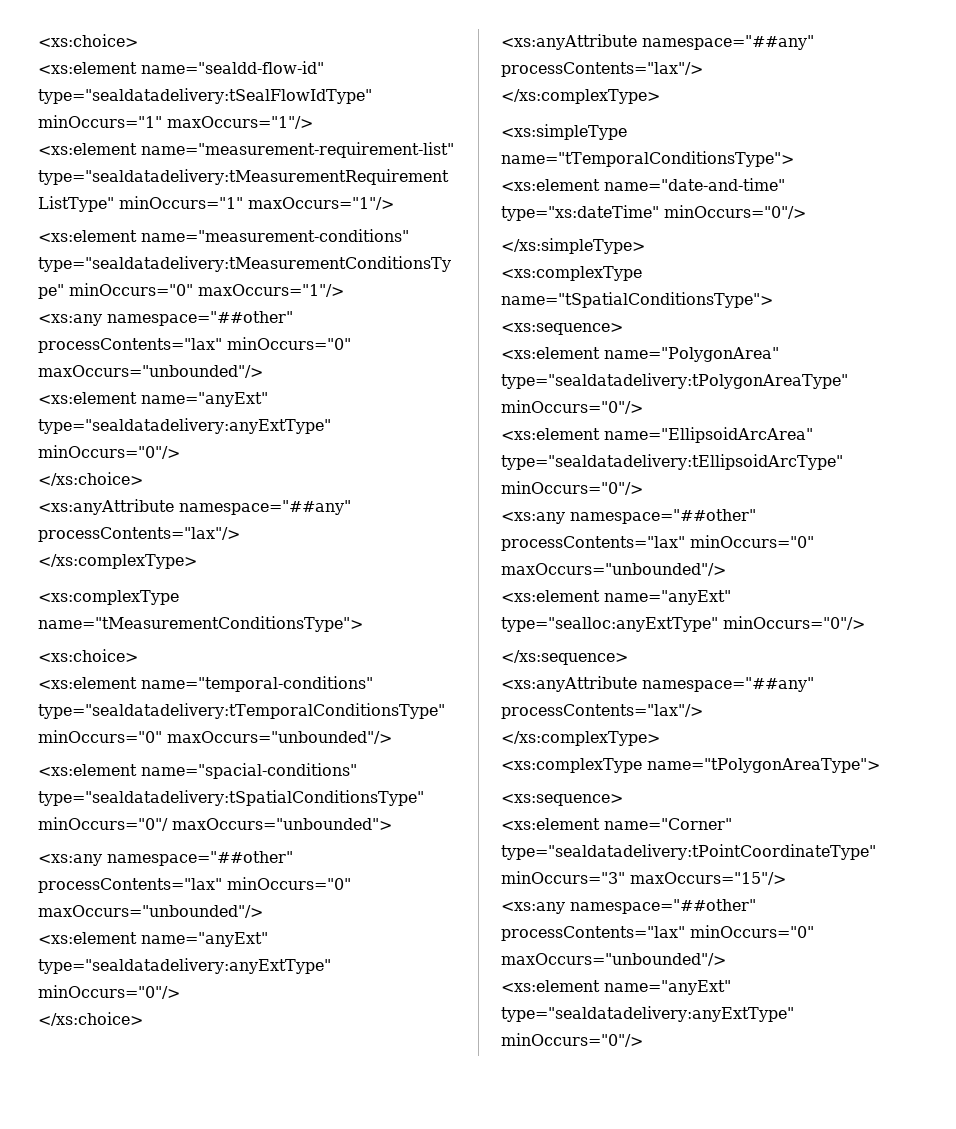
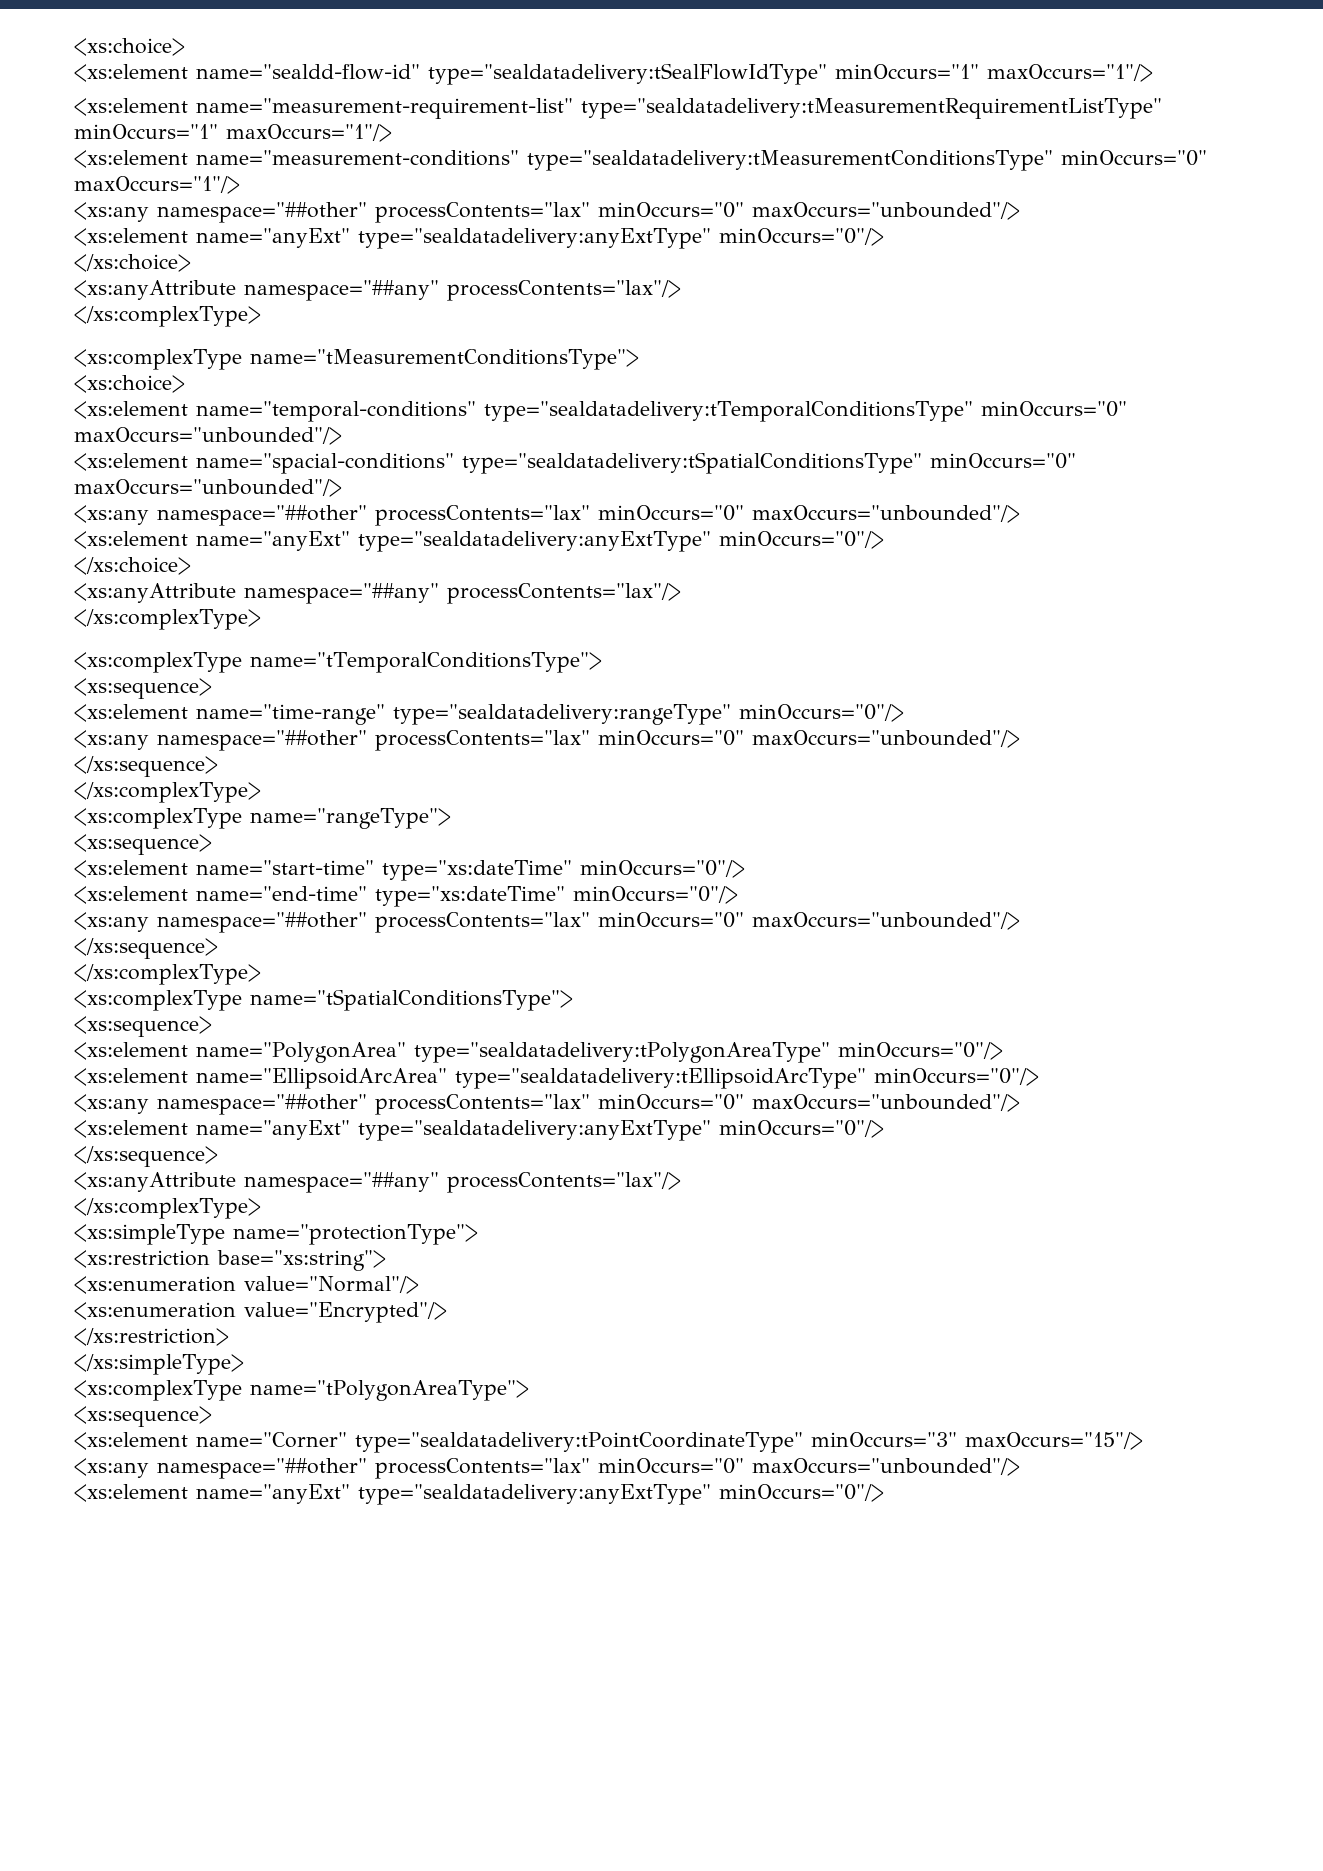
[38,817,392,831] minOccurs="0"/ maxOccurs="unbounded"> -> [929,453,1076,469] [74,479,342,497] minOccurs="0" maxOccurs="unbounded"/>
[501,124,627,140] <xs:simpleType -> [74,652,242,673] <xs:complexType
[501,178,785,191] [501,205,806,221] [501,238,645,254] // <xs:element name="date-and-time" type="xs:dateTime" minOccurs="0"/> // </xs:simpleType> -> [74,678,212,699] [74,704,904,725] [74,730,1020,751] [74,756,218,777] [74,782,261,803] [74,808,451,829] [74,834,212,855] [74,860,745,881] [74,886,738,907] [74,912,1020,933] [74,938,218,959] [74,964,261,985] // <xs:sequence> // <xs:element name="time-range" type="sealdatadelivery:rangeType" minOccurs="0"/> // <xs:any namespace="##other" processContents="lax" minOccurs="0" maxOccurs="unbounded"/> // </xs:sequence> // </xs:complexType> // <xs:complexType name="rangeType"> // <xs:sequence> // <xs:element name="start-time" type="xs:dateTime" minOccurs="0"/> // <xs:element name="end-time" type="xs:dateTime" minOccurs="0"/> // <xs:any namespace="##other" processContents="lax" minOccurs="0" maxOccurs="unbounded"/> // </xs:sequence> // </xs:complexType>
[501,617,718,632] type="sealloc:anyExtType" -> [358,1120,711,1141] type="sealdatadelivery:anyExtType"
(660, 738) none -> [74,1224,478,1245] [74,1250,386,1271] [74,1276,419,1294] [74,1302,447,1323] [74,1328,229,1346] [74,1354,244,1375] // <xs:simpleType name="protectionType"> // <xs:restriction base="xs:string"> // <xs:enumeration value="Normal"/> // <xs:enumeration value="Encrypted"/> // </xs:restriction> // </xs:simpleType>

